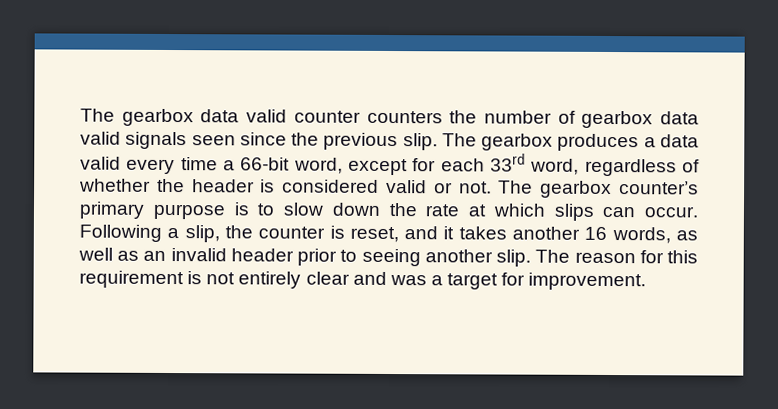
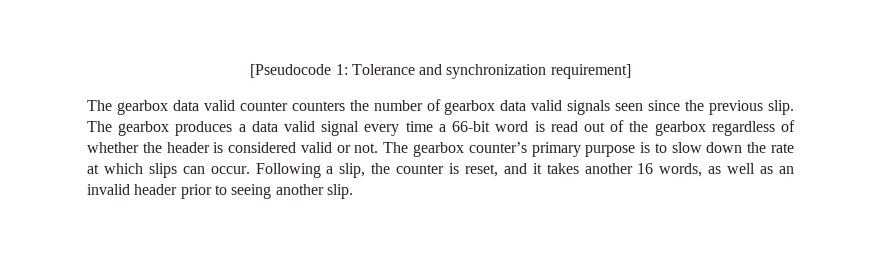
(80, 115) none -> [250,64,631,79] [Pseudocode 1: Tolerance and synchronization requirement] //
(121, 163) none -> [321,121,360,136] signal
[293,153,580,176] word, except for each 33rd word, -> [495,120,706,136] word is read out of the gearbox
[535,249,698,264] [79,270,647,291] The reason for this requirement is not entirely clear and was a target for improvement. -> (353, 191) none

